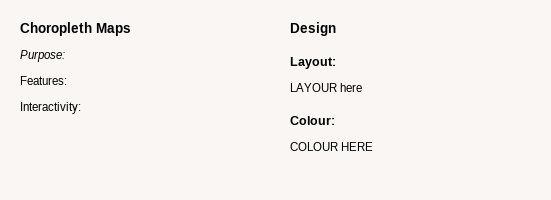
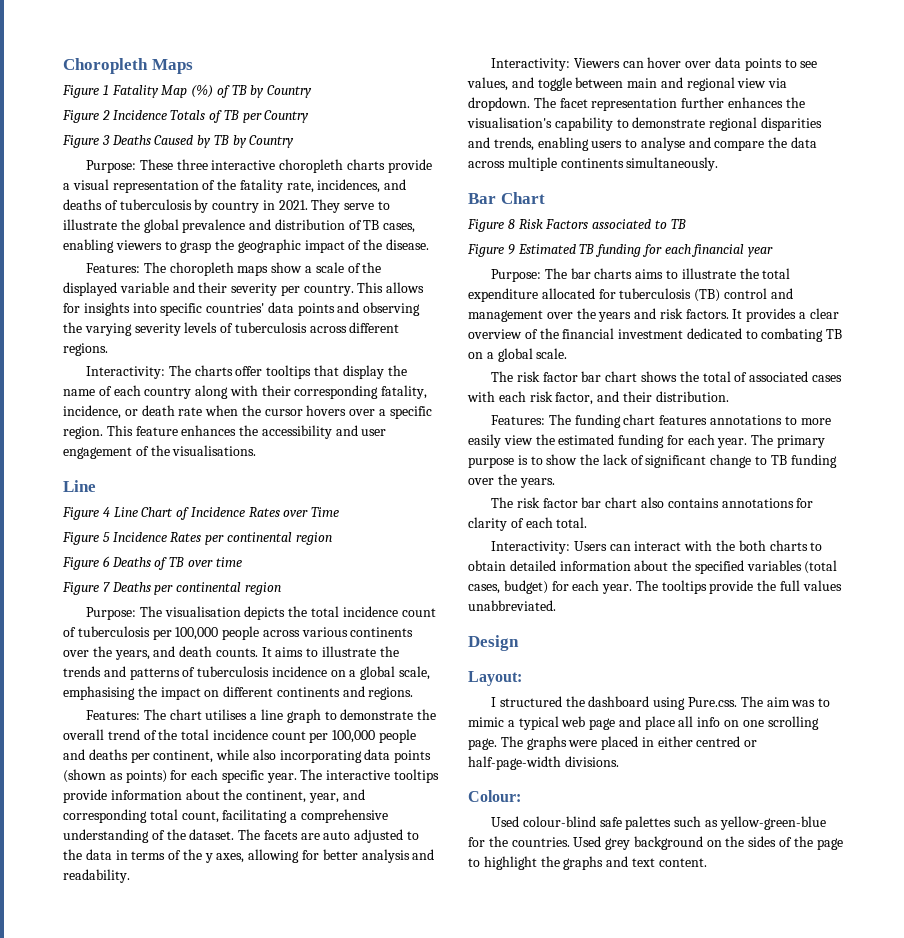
[20,50,65,62] [20,76,67,85] [20,102,81,114] [290,22,336,36] [290,57,336,69] [290,83,363,92] [290,116,335,125] [290,142,374,151] Purpose: // Features: // Interactivity: // Design // Layout: // LAYOUR here // Colour: // COLOUR HERE -> [62,84,313,98] [62,110,310,123] [62,135,295,148] [86,159,432,173] [63,179,407,193] [63,199,391,213] [63,219,416,233] [63,239,430,253] [86,262,382,276] [63,282,425,296] [63,302,421,316] [63,322,400,336] [63,343,108,356] [86,365,407,379] [63,385,428,399] [63,405,432,419] [63,425,387,439] [63,445,257,459] [63,480,96,492] [62,507,340,520] [62,532,332,545] [62,556,242,570] [62,582,281,595] [86,606,436,620] [63,626,414,640] [63,646,399,660] [63,666,431,680] [63,686,414,700] [86,709,437,723] [63,729,417,743] [63,749,432,763] [63,769,440,783] [63,789,365,803] [63,809,388,823] [63,829,420,843] [63,849,435,863] [63,869,130,883] [491,57,818,71] [467,77,788,91] [468,97,805,111] [467,117,822,131] [468,137,818,151] [468,157,719,171] [468,192,545,204] [467,219,686,232] [467,244,774,257] [491,268,791,282] [468,288,793,302] [468,308,839,322] [468,328,843,342] [468,348,568,362] [491,371,842,382] [467,391,729,405] [491,414,831,428] [468,434,826,448] [468,454,837,468] [468,474,555,488] [491,497,814,508] [468,517,588,531] [491,540,823,554] [468,560,838,574] [468,580,842,594] [468,600,556,611] [468,635,519,651] [468,671,522,686] [491,696,831,710] [468,716,819,730] [468,736,758,750] [468,756,619,770] [468,790,521,802] [491,816,826,830] [468,836,843,850] [468,856,707,870] Figure 1 Fatality Map (%) of TB by Country // Figure 2 Incidence Totals of TB per Country // Figure 3 Deaths Caused by TB by Country // Purpose: These three interactive choropleth charts provide a visual representation of the fatality rate, incidences, and deaths of tuberculosis by country in 2021. They serve to illustrate the global prevalence and distribution of TB cases, enabling viewers to grasp the geographic impact of the disease. // Features: The choropleth maps show a scale of the displayed variable and their severity per country. This allows for insights into specific countries' data points and observing the varying severity levels of tuberculosis across different regions. // Interactivity: The charts offer tooltips that display the name of each country along with their corresponding fatality, incidence, or death rate when the cursor hovers over a specific region. This feature enhances the accessibility and user engagement of the visualisations. // Line // Figure 4 Line Chart of Incidence Rates over Time // Figure 5 Incidence Rates per continental region // Figure 6 Deaths of TB over time // Figure 7 Deaths per continental region // Purpose: The visualisation depicts the total incidence count of tuberculosis per 100,000 people across various continents over the years, and death counts. It aims to illustrate the trends and patterns of tuberculosis incidence on a global scale, emphasising the impact on different continents and regions. // Features: The chart utilises a line graph to demonstrate the overall trend of the total incidence count per 100,000 people and deaths per continent, while also incorporating data points (shown as points) for each specific year. The interactive tooltips provide information about the continent, year, and corresponding total count, facilitating a comprehensive understanding of the dataset. The facets are auto adjusted to the data in terms of the y axes, allowing for better analysis and readability. // Interactivity: Viewers can hover over data points to see values, and toggle between main and regional view via dropdown. The facet representation further enhances the visualisation's capability to demonstrate regional disparities and trends, enabling users to analyse and compare the data across multiple continents simultaneously. // Bar Chart // Figure 8 Risk Factors associated to TB // Figure 9 Estimated TB funding for each financial year // Purpose: The bar charts aims to illustrate the total expenditure allocated for tuberculosis (TB) control and management over the years and risk factors. It provides a clear overview of the financial investment dedicated to combating TB on a global scale. // The risk factor bar chart shows the total of associated cases with each risk factor, and their distribution. // Features: The funding chart features annotations to more easily view the estimated funding for each year. The primary purpose is to show the lack of significant change to TB funding over the years. // The risk factor bar chart also contains annotations for clarity of each total. // Interactivity: Users can interact with the both charts to obtain detailed information about the specified variables (total cases, budget) for each year. The tooltips provide the full values unabbreviated. // Design // Layout: // I structured the dashboard using Pure.css. The aim was to mimic a typical web page and place all info on one scrolling page. The graphs were placed in either centred or half-page-width divisions. // Colour: // Used colour-blind safe palettes such as yellow-green-blue for the countries. Used grey background on the sides of the page to highlight the graphs and text content.

